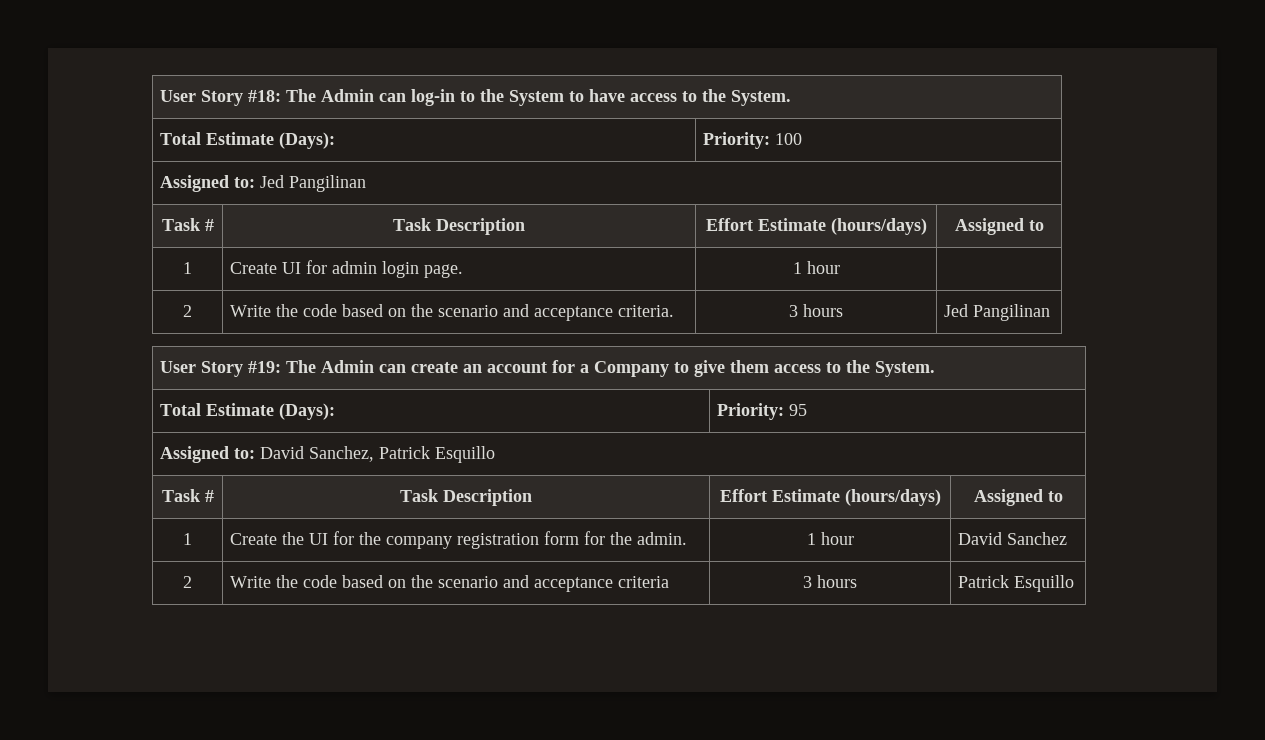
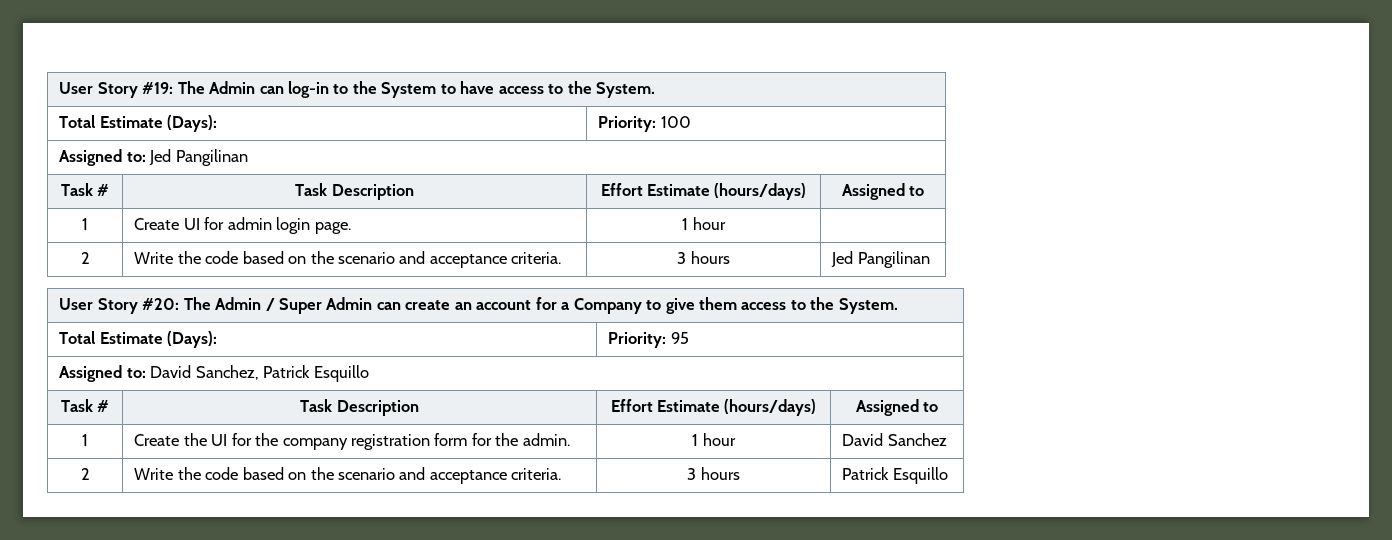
[160,90,282,106] User Story #18: -> [59,82,174,98] User Story #19:
[248,360,375,373] #19: The Admin -> [142,297,373,314] #20: The Admin / Super Admin
[618,576,670,588] criteria -> [511,468,562,480] criteria.

